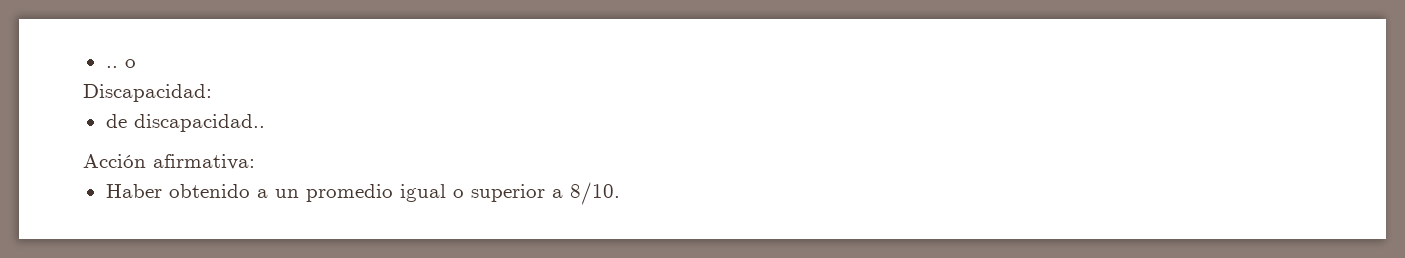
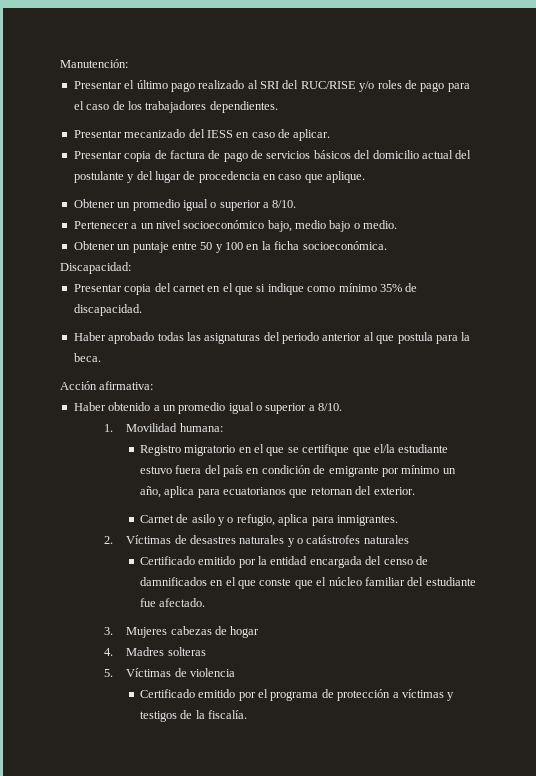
[105,59,136,68] [83,84,212,102] [105,114,265,132] .. o // Discapacidad: // de discapacidad.. -> [60,59,128,68] [73,80,470,92] [73,101,278,113] [73,129,331,141] [73,150,472,162] [73,171,366,183] [73,199,297,211] [73,220,398,232] [73,241,387,253] [60,262,131,274] [73,283,418,295] [73,304,142,316] [73,332,471,344] [73,353,101,362] Manutención: // Presentar el último pago realizado al SRI del RUC/RISE y/o roles de pago para el caso de los trabajadores dependientes. // Presentar mecanizado del IESS en caso de aplicar. // Presentar copia de factura de pago de servicios básicos del domicilio actual del postulante y del lugar de procedencia en caso que aplique. // Obtener un promedio igual o superior a 8/10. // Pertenecer a un nivel socioeconómico bajo, medio bajo o medio. // Obtener un puntaje entre 50 y 100 en la ficha socioeconómica. // Discapacidad: // Presentar copia del carnet en el que si indique como mínimo 35% de discapacidad. // Haber aprobado todas las asignaturas del periodo anterior al que postula para la beca.
(620, 193) none -> [104,423,223,432] [139,444,449,456] [139,465,456,477] [139,486,415,498] [139,514,398,526] [104,535,409,547] [139,556,428,568] [139,577,476,589] [139,598,206,607] [104,626,260,638] [104,647,206,656] [104,668,235,677] [139,689,455,701] [139,710,248,722] // 1. Movilidad humana: // Registro migratorio en el que se certifique que el/la estudiante estuvo fuera del país en condición de emigrante por mínimo un año, aplica para ecuatorianos que retornan del exterior. // Carnet de asilo y o refugio, aplica para inmigrantes. // 2. Víctimas de desastres naturales y o catástrofes naturales // Certificado emitido por la entidad encargada del censo de damnificados en el que conste que el núcleo familiar del estudiante fue afectado. // 3. Mujeres cabezas de hogar // 4. Madres solteras // 5. Víctimas de violencia // Certificado emitido por el programa de protección a víctimas y testigos de la fiscalía.

